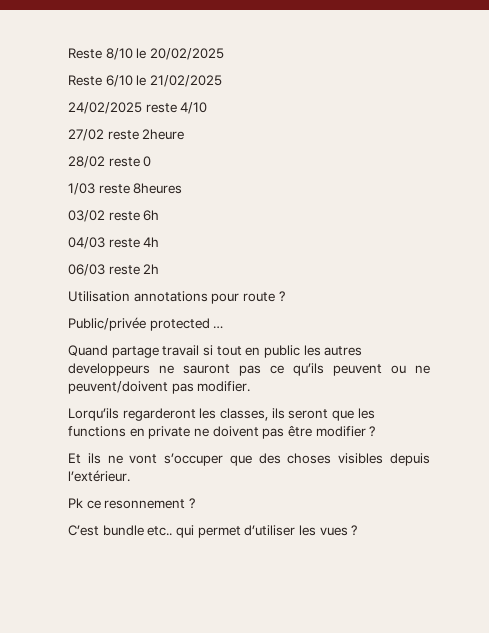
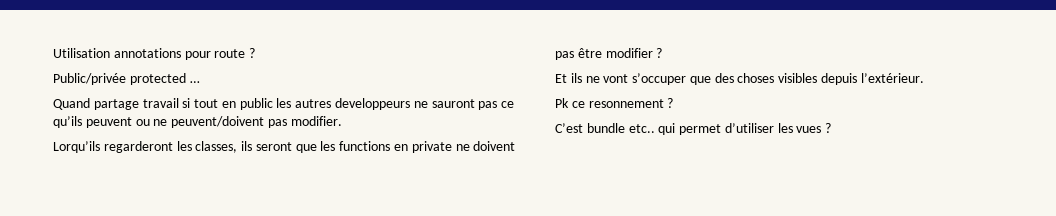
[68,48,224,60] [68,75,222,87] [68,102,208,114] [68,129,185,141] [68,156,152,168] [68,183,183,195] [68,210,160,222] [68,237,160,249] [68,264,160,276] Reste 8/10 le 20/02/2025 // Reste 6/10 le 21/02/2025 // 24/02/2025 reste 4/10 // 27/02 reste 2heure // 28/02 reste 0 // 1/03 reste 8heures // 03/02 reste 6h // 04/03 reste 4h // 06/03 reste 2h // -> (53, 53) none

